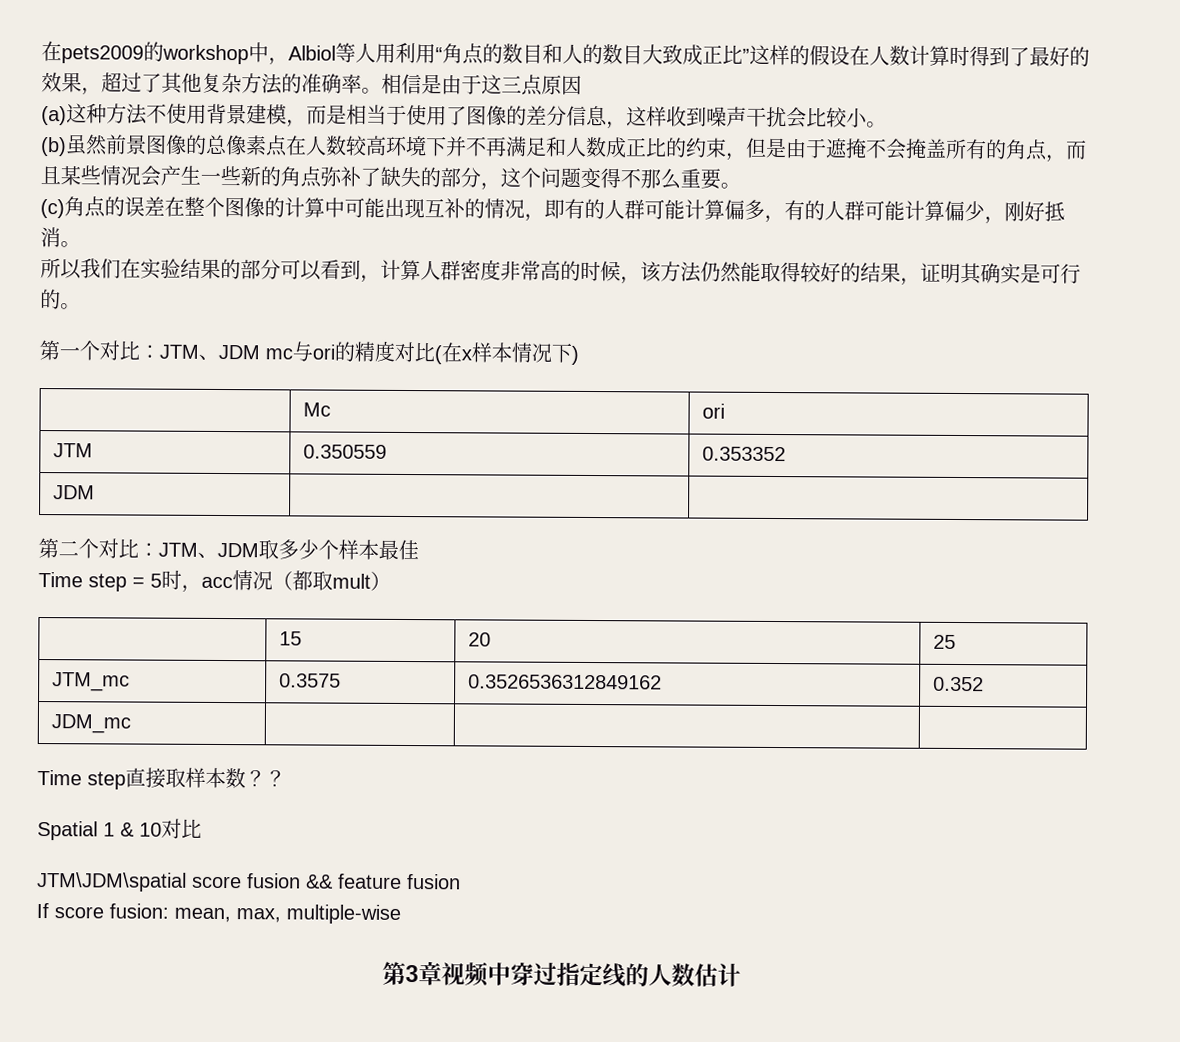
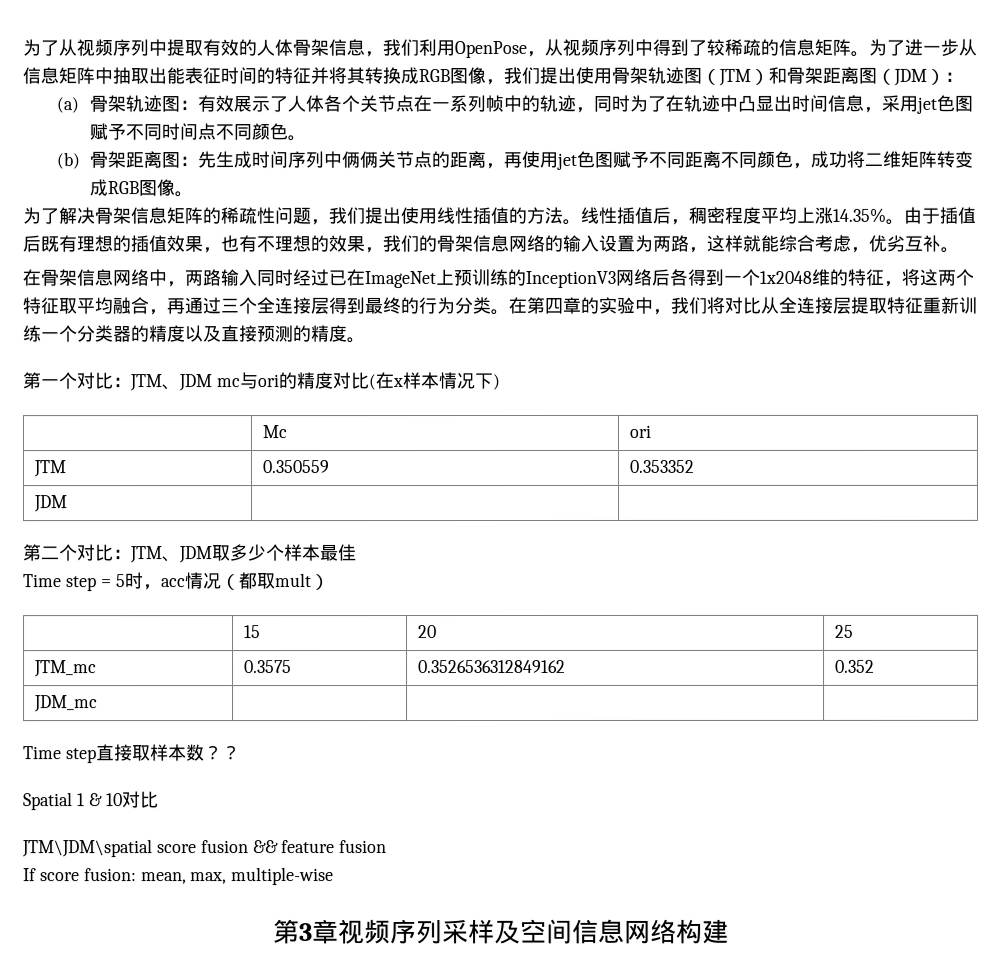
[41,41,1090,67] [41,72,582,96] [41,103,887,130] [40,134,1087,163] [40,165,741,191] [40,196,1065,225] [40,227,81,248] [40,258,1081,286] [40,289,61,310] 在pets2009的workshop中，Albiol等人用利用“角点的数目和人的数目大致成正比”这样的假设在人数计算时得到了最好的效果，超过了其他复杂方法的准确率。相信是由于这三点原因 // (a)这种方法不使用背景建模，而是相当于使用了图像的差分信息，这样收到噪声干扰会比较小。 // (b)虽然前景图像的总像素点在人数较高环境下并不再满足和人数成正比的约束，但是由于遮掩不会掩盖所有的角点，而且某些情况会产生一些新的角点弥补了缺失的部分，这个问题变得不那么重要。 // (c)角点的误差在整个图像的计算中可能出现互补的情况，即有的人群可能计算偏多，有的人群可能计算偏少，刚好抵消。 // 所以我们在实验结果的部分可以看到，计算人群密度非常高的时候，该方法仍然能取得较好的结果，证明其确实是可行的 -> [22,38,977,59] [22,66,963,86] [55,94,974,114] [89,123,307,142] [55,150,974,170] [89,179,194,198] [22,206,976,226] [22,234,959,254] [22,268,974,289] [22,296,977,316] [22,325,347,343] 为了从视频序列中提取有效的人体骨架信息，我们利用OpenPose，从视频序列中得到了较稀疏的信息矩阵。为了进一步从信息矩阵中抽取出能表征时间的特征并将其转换成RGB图像，我们提出使用骨架轨迹图（JTM）和骨架距离图（JDM）： // (a)骨架轨迹图：有效展示了人体各个关节点在一系列帧中的轨迹，同时为了在轨迹中凸显出时间信息，采用jet色图赋予不同时间点不同颜色。 // (b)骨架距离图：先生成时间序列中俩俩关节点的距离，再使用jet色图赋予不同距离不同颜色，成功将二维矩阵转变成RGB图像。 // 为了解决骨架信息矩阵的稀疏性问题，我们提出使用线性插值的方法。线性插值后，稠密程度平均上涨14.35%。由于插值后既有理想的插值效果，也有不理想的效果，我们的骨架信息网络的输入设置为两路，这样就能综合考虑，优劣互补。 // 在骨架信息网络中，两路输入同时经过已在ImageNet上预训练的InceptionV3网络后各得到一个1x2048维的特征，将这两个特征取平均融合，再通过三个全连接层得到最终的行为分类。在第四章的实验中，我们将对比从全连接层提取特征重新训练一个分类器的精度以及直接预测的精度
[486,962,741,988] 中穿过指定线的人数估计 -> [390,918,729,945] 序列采样及空间信息网络构建

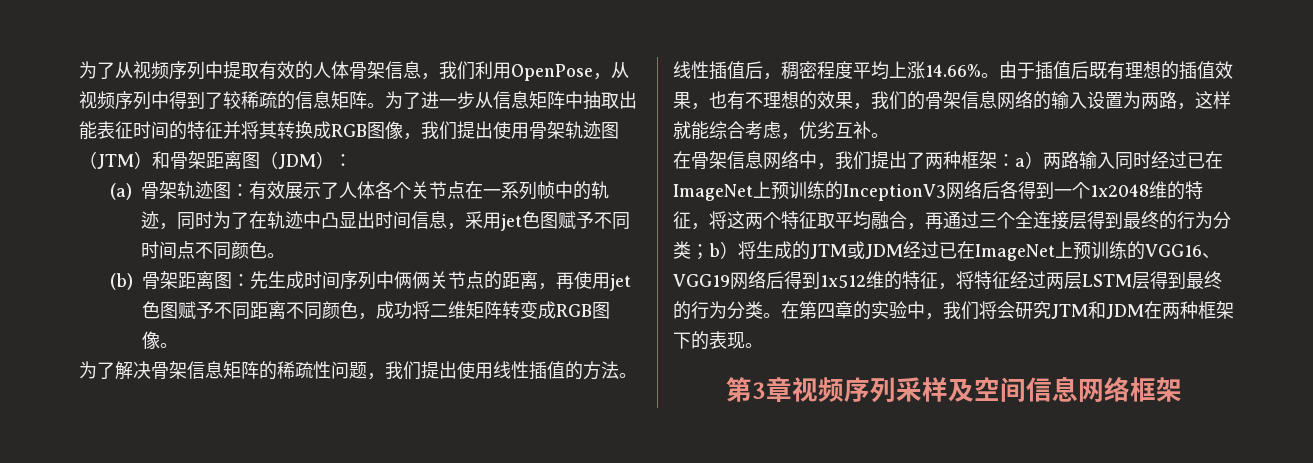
[832,207,886,223] 14.35% -> [925,64,981,77] 14.66%
(185, 284) none -> [835,151,1043,170] 我们提出了两种框架：a）
(491, 306) none -> [691,241,1220,261] [673,271,1222,290] [673,301,763,320] ；b）将生成的JTM或JDM经过已在ImageNet上预训练的VGG16、VGG19网络后得到1x512维的特征，将特征经过两层LSTM层得到最终的行为分类
[724,296,977,314] [22,325,365,344] [22,372,500,392] [261,425,287,439] [628,424,651,438] [32,460,66,478] [261,460,329,474] [628,459,694,473] [33,495,68,513] [23,544,357,564] [23,572,330,592] [243,625,261,639] [417,625,437,639] [834,624,854,638] [33,660,97,678] [243,660,292,674] [417,659,566,674] [834,659,875,673] [33,695,98,713] [23,744,241,764] [23,791,159,811] [22,839,388,858] [23,867,335,886] 对比从全连接层提取特征重新训练一个分类器的精度以及直接预测的精度。 // 第一个对比：JTM、JDM mc与ori的精度对比(在x样本情况下) // | Mc | ori // JTM | 0.350559 | 0.353352 // JDM | | // 第二个对比：JTM、JDM取多少个样本最佳 // Time step = 5时，acc情况（都取mult） // | 15 | 20 | 25 // JTM_mc | 0.3575 | 0.3526536312849162 | 0.352 // JDM_mc | | | // Time step直接取样本数？？ // Spatial 1 & 10对比 // JTM\JDM\spatial score fusion && feature fusion // If score fusion: mean, max, multiple-wise -> [997,301,1234,319] [673,331,763,350] 会研究JTM和JDM在两种框架下的表现。
[676,918,729,944] 构建 -> [1129,377,1182,402] 框架

